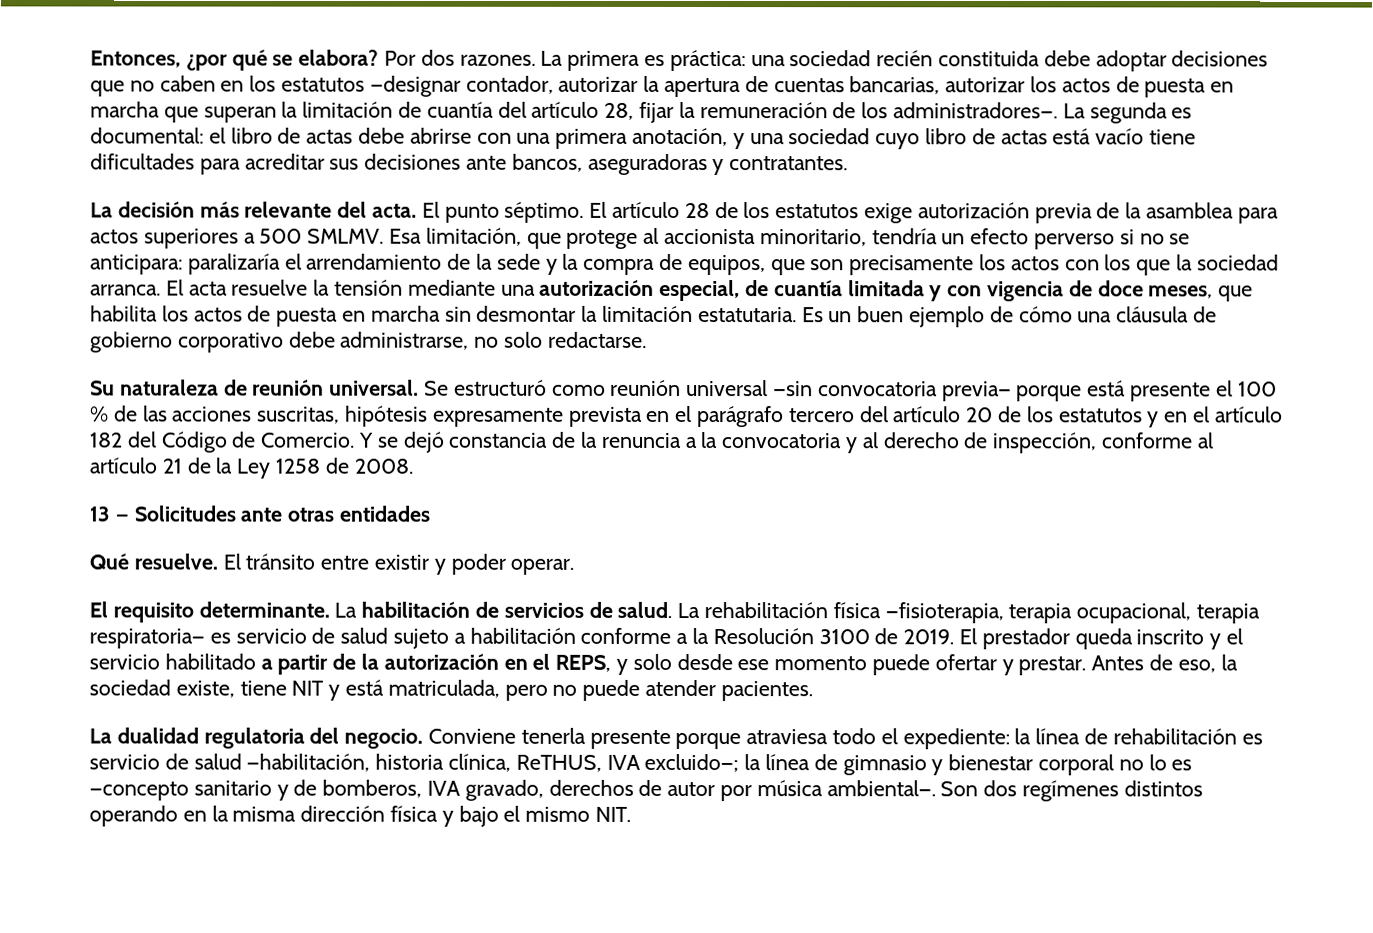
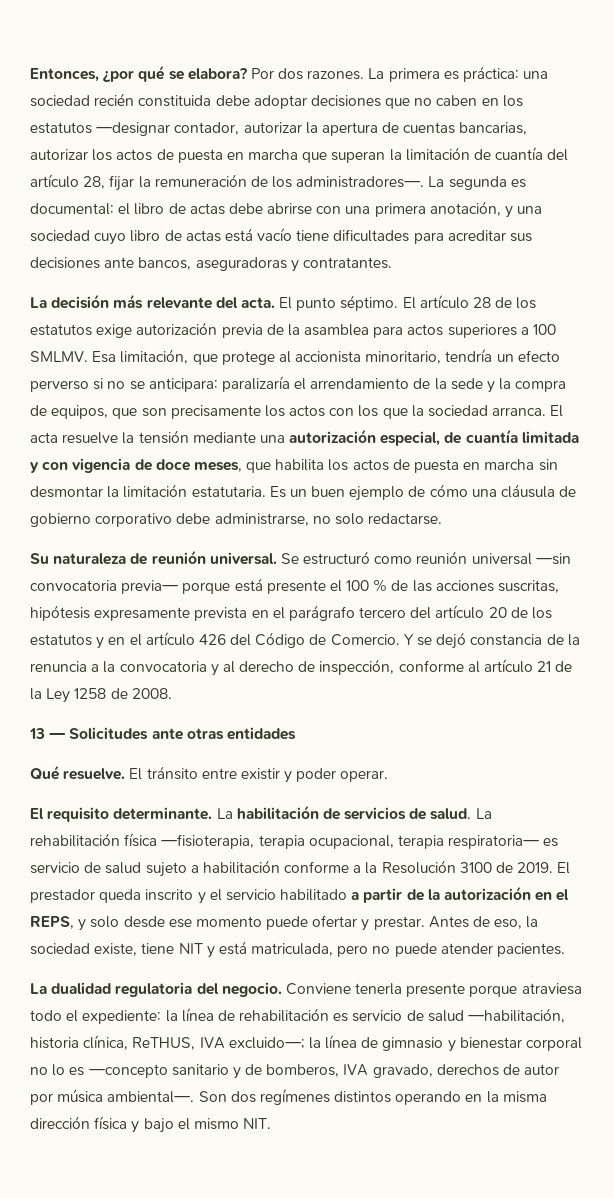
[259,228,303,244] 500 -> [533,324,557,335] 100
[90,432,123,448] 182 -> [198,634,226,645] 426

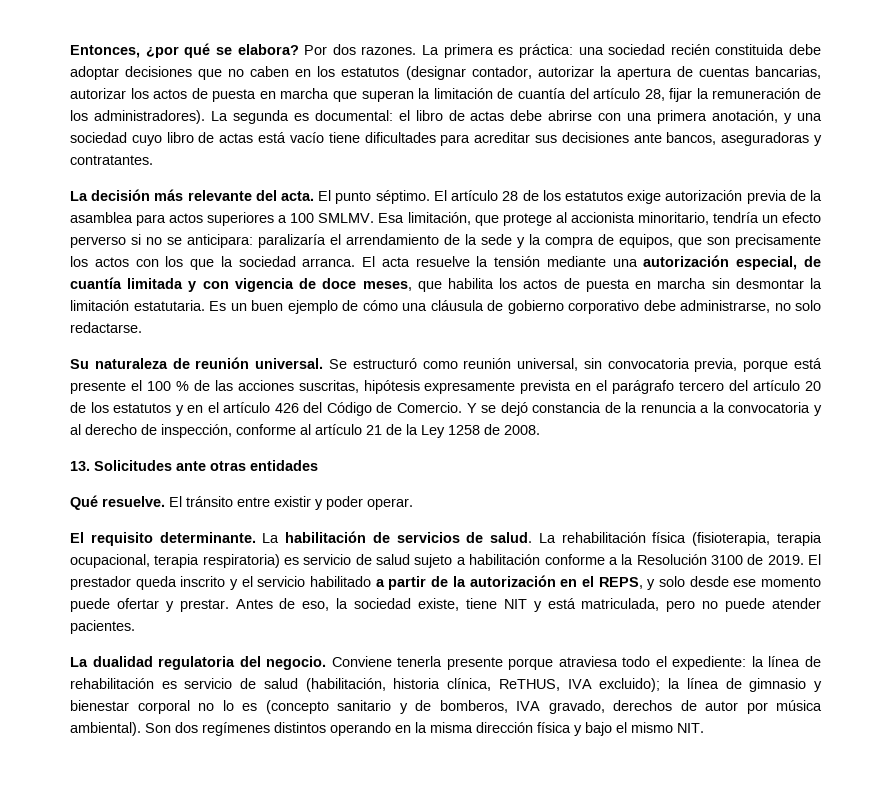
[96,122,171,136] —designar -> [405,66,466,80] (designar
[296,176,425,188] administradores—. -> [93,110,205,124] administradores).
[471,553,571,565] [30,580,179,594] universal —sin convocatoria previa— -> [517,358,738,372] universal, sin convocatoria previa,
[29,728,67,739] 13 — -> [70,461,90,471] 13.
[161,834,255,849] —fisioterapia, -> [692,532,771,546] (fisioterapia,
[448,835,540,849] respiratoria— -> [202,554,280,568] respiratoria)
[468,1008,566,1023] —habilitación, -> [305,678,386,692] (habilitación,
[228,1037,305,1049] excluido—; -> [599,678,661,692] excluido);
[88,1064,168,1078] —concepto -> [265,700,329,714] (concepto
[107,1091,195,1103] ambiental—. -> [70,722,141,736] ambiental).

